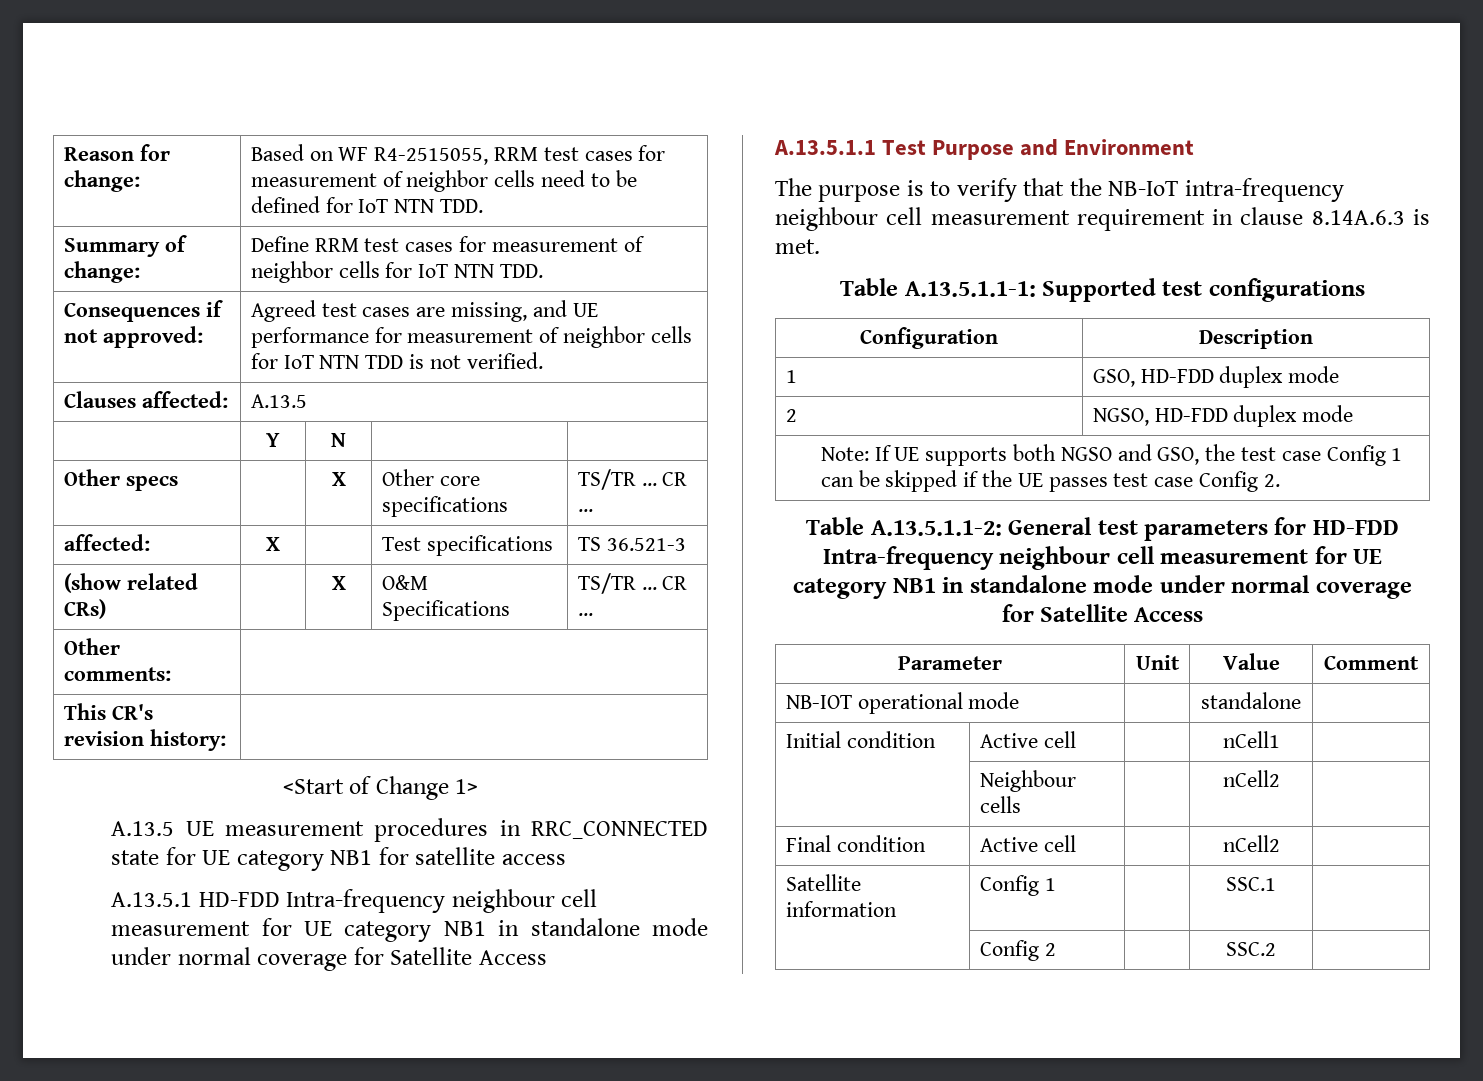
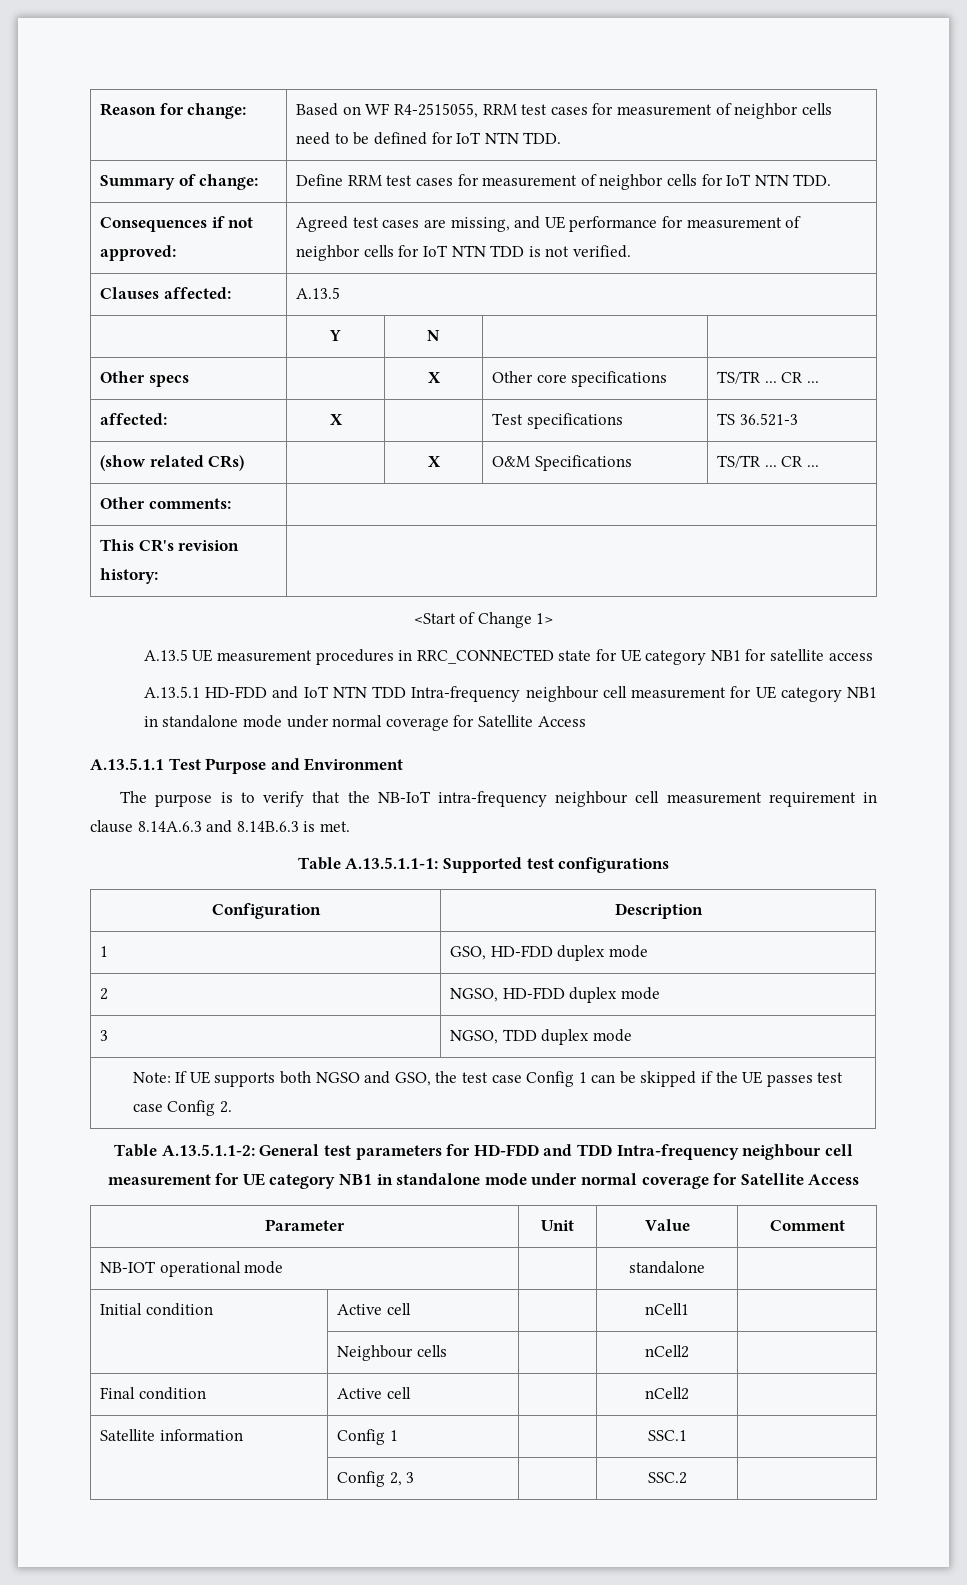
(280, 899) none -> [272,686,407,699] and IoT NTN TDD
(1405, 217) none -> [206,820,299,833] and 8.14B.6.3
(1354, 413) none -> [100,1030,109,1041] [450,1029,633,1045] // 3 | NGSO, TDD duplex mode
(1399, 527) none -> [543,1144,612,1156] and TDD
[1044,943,1056,956] 2 -> [389,1472,415,1486] 2, 3

